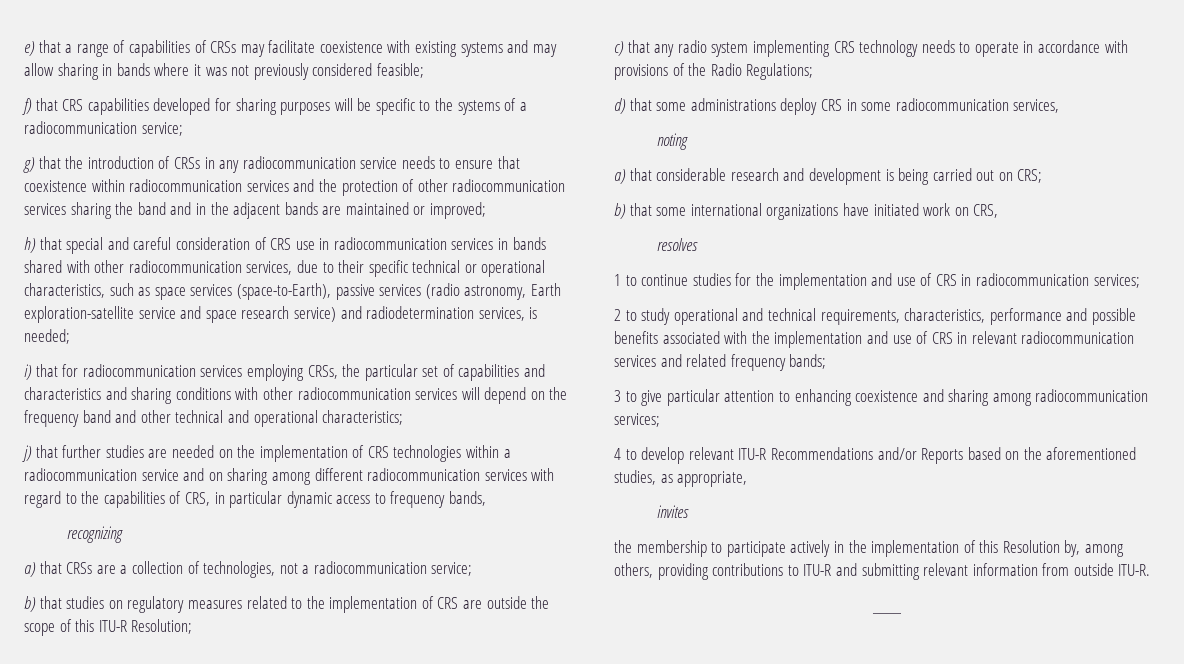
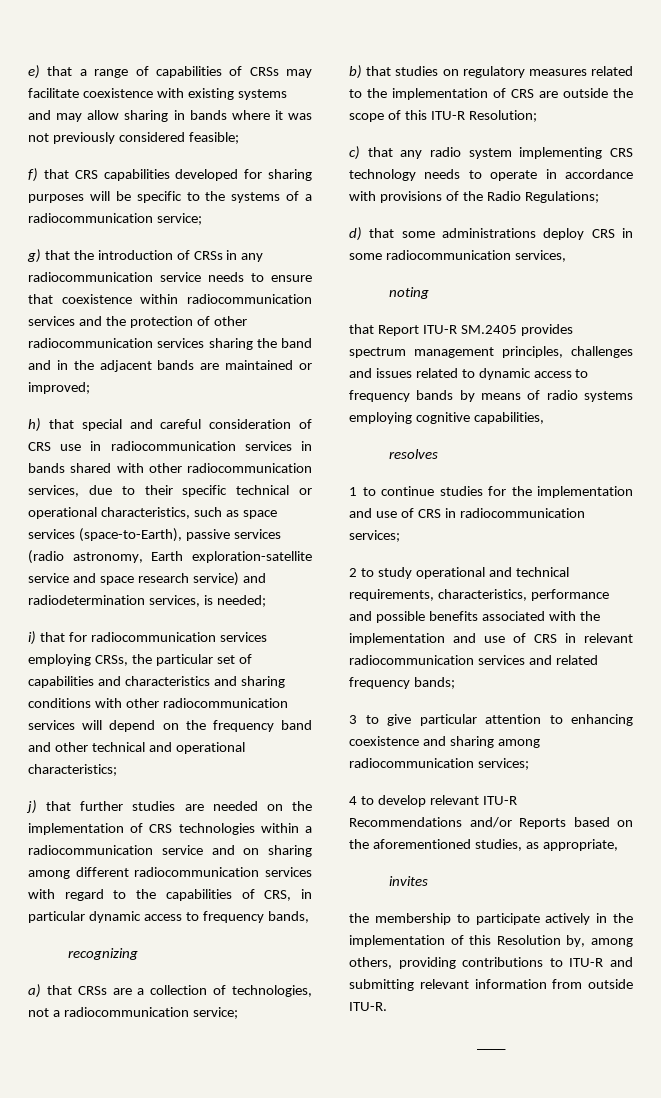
[614,168,1043,185] [614,203,999,220] a) that considerable research and development is being carried out on CRS; // b) that some international organizations have initiated work on CRS, -> [349,324,573,336] [349,346,633,358] [349,368,589,380] [349,390,633,402] [349,412,544,424] that Report ITU-R SM.2405 provides spectrum management principles, challenges and issues related to dynamic access to frequency bands by means of radio systems employing cognitive capabilities,

